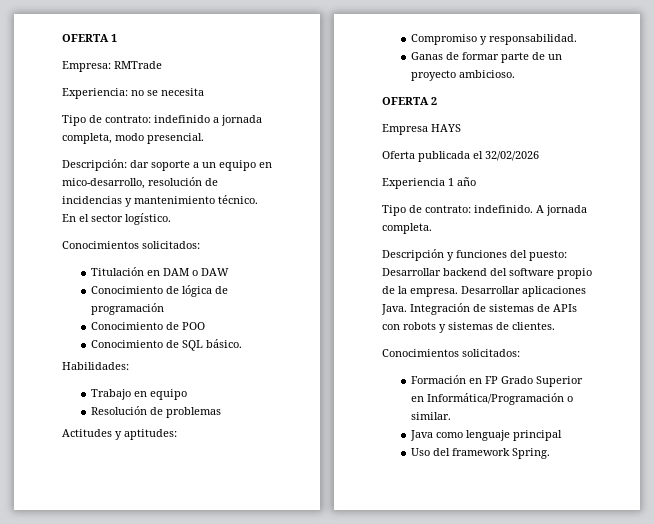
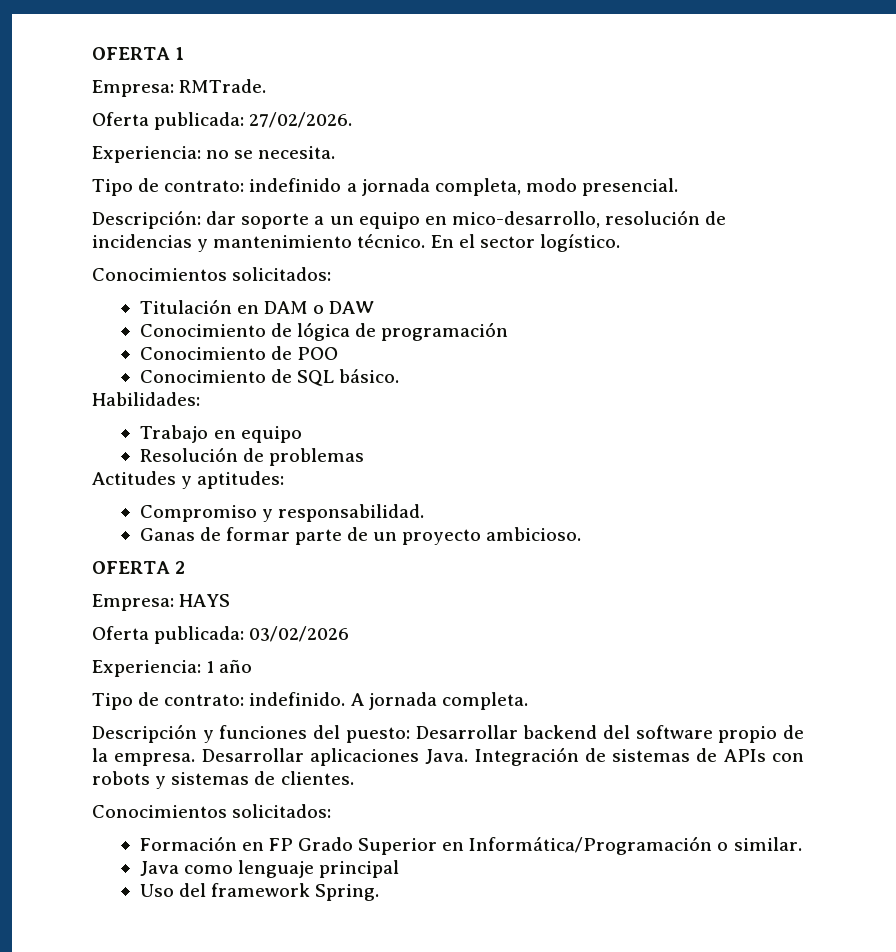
[114,61,162,69] RMTrade -> [179,79,267,93] [92,112,353,130] RMTrade. // Oferta publicada: 27/02/2026.
[161,88,204,96] necesita -> [258,146,336,159] necesita.
[382,124,428,135] Empresa -> [92,594,174,611] Empresa:
[418,151,539,162] [382,178,445,189] publicada el 32/02/2026 // Experiencia -> [154,626,350,644] [92,660,201,677] publicada: 03/02/2026 // Experiencia:

